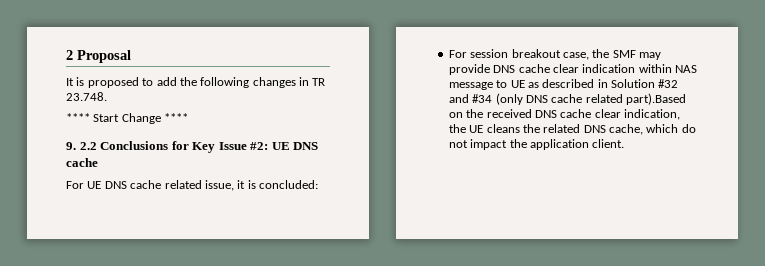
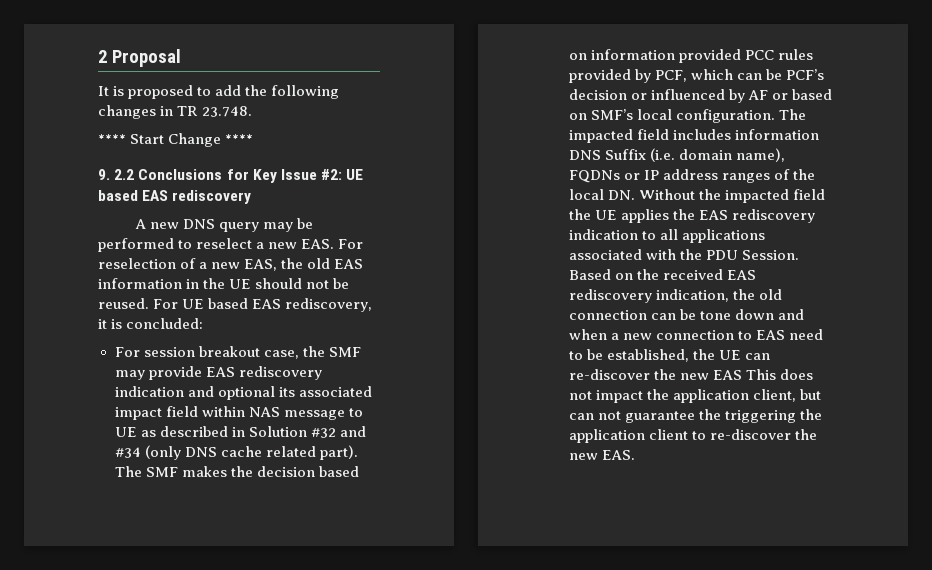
[293,142,319,150] [66,158,98,167] [66,180,234,191] DNS cache // For UE DNS cache related issue, -> [98,190,252,204] [134,218,313,232] [98,238,364,252] [98,258,364,271] [98,278,350,289] [98,298,373,312] based EAS rediscovery // A new DNS query may be performed to reselect a new EAS. For reselection of a new EAS, the old EAS information in the UE should not be reused. For UE based EAS rediscovery,
[493,64,636,73] DNS cache clear indication -> [205,366,322,380] [114,386,372,400] [114,406,198,420] EAS rediscovery indication and optional its associated impact field
[626,93,686,105] [448,109,680,120] [448,124,696,135] [448,139,625,150] part).Based on the received DNS cache clear indication, the UE cleans the related DNS cache, which do not impact the application client. -> [319,445,358,460] [114,466,359,477] [568,49,813,63] [568,69,824,83] [568,89,832,103] [568,109,806,123] [568,129,819,143] [568,148,785,162] [568,169,815,183] [568,189,825,203] [568,209,815,223] [568,229,765,243] [568,249,799,260] [568,269,756,280] [568,289,782,303] [568,309,804,320] [568,329,823,340] [568,349,770,362] [568,369,813,380] [568,389,821,403] [568,409,822,423] [568,429,817,443] [568,450,635,460] part). The SMF makes the decision based on information provided PCC rules provided by PCF, which can be PCF’s decision or influenced by AF or based on SMF’s local configuration. The impacted field includes information DNS Suffix (i.e. domain name), FQDNs or IP address ranges of the local DN. Without the impacted field the UE applies the EAS rediscovery indication to all applications associated with the PDU Session. Based on the received EAS rediscovery indication, the old connection can be tone down and when a new connection to EAS need to be established, the UE can re-discover the new EAS This does not impact the application client, but can not guarantee the triggering the application client to re-discover the new EAS.

